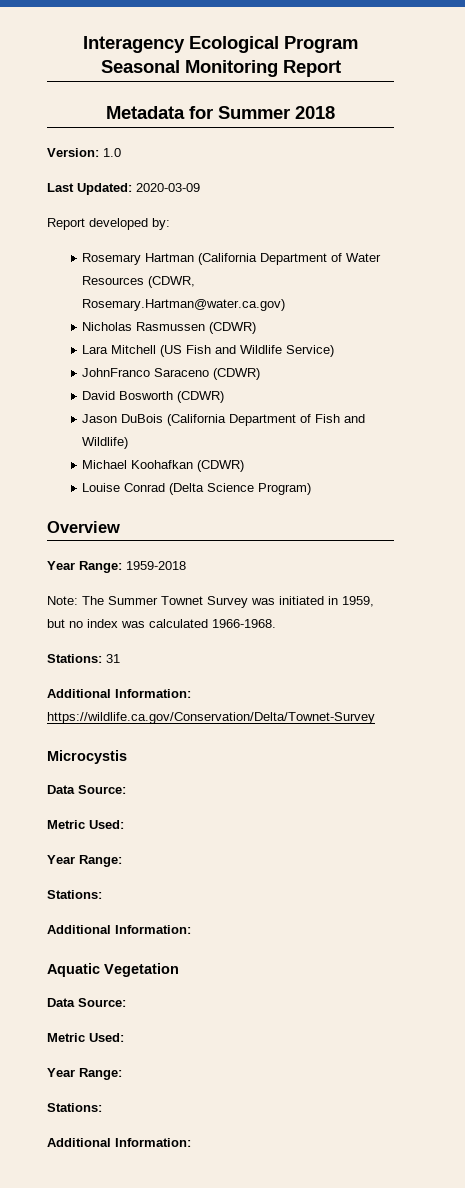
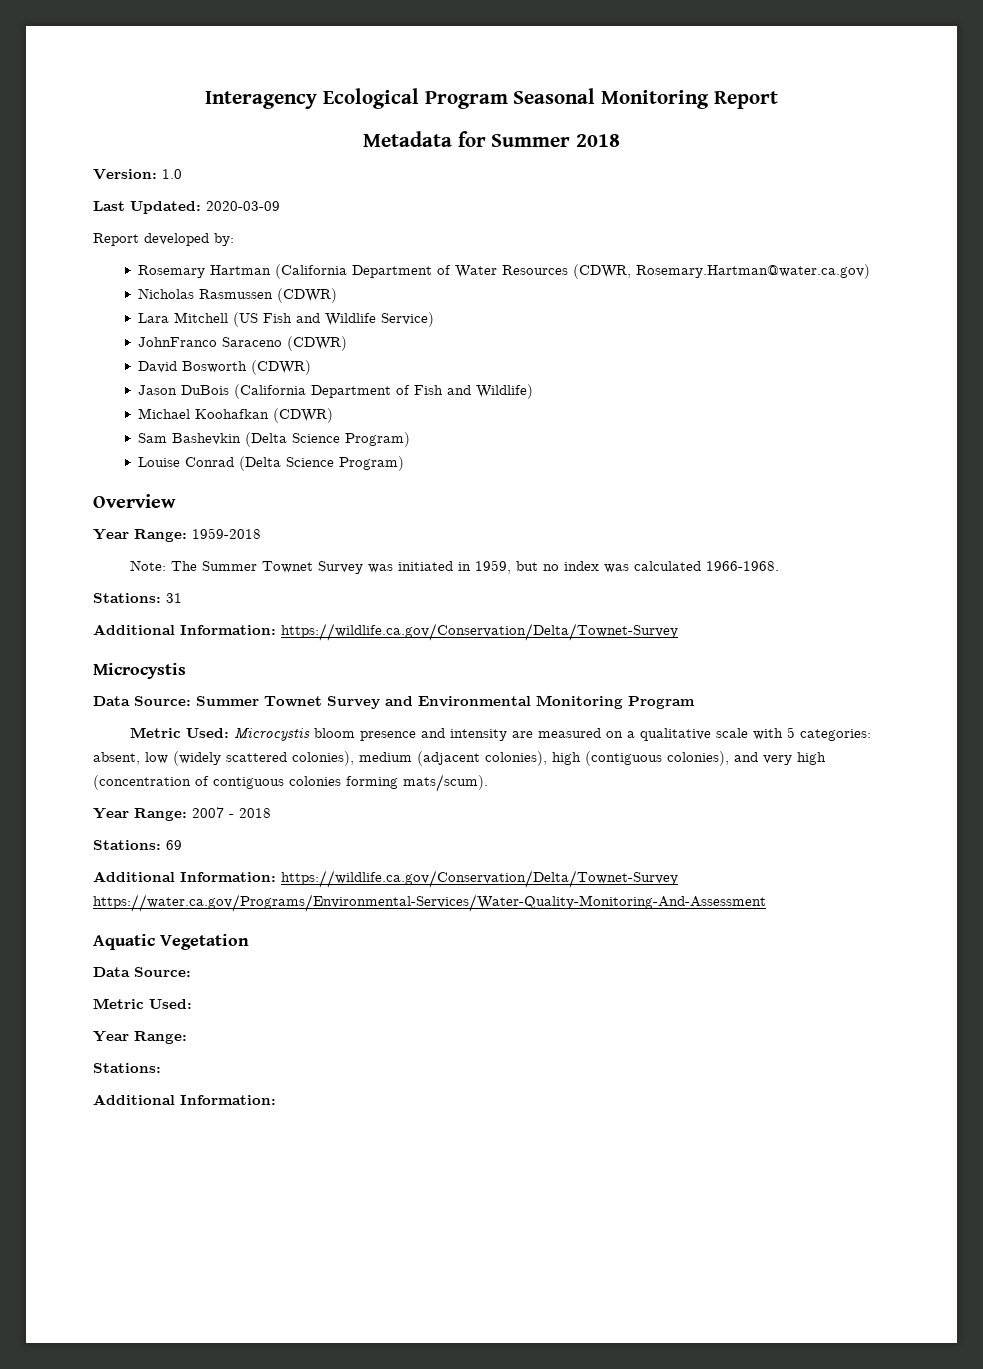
(245, 466) none -> [138,432,411,447] // Sam Bashevkin (Delta Science Program)
[47,820,124,829] [47,855,122,867] [47,890,102,899] [47,925,191,934] // Metric Used: // Year Range: // Stations: // Additional Information: -> [196,695,695,709] [130,727,872,741] [93,751,826,766] [93,774,488,792] [93,807,271,821] [93,840,182,850] [93,870,678,888] [93,894,766,912] Summer Townet Survey and Environmental Monitoring Program // Metric Used: Microcystis bloom presence and intensity are measured on a qualitative scale with 5 categories: absent, low (widely scattered colonies), medium (adjacent colonies), high (contiguous colonies), and very high (concentration of contiguous colonies forming mats/scum). // Year Range: 2007 - 2018 // Stations: 69 // Additional Information: https://wildlife.ca.gov/Conservation/Delta/Townet-Survey https://water.ca.gov/Programs/Environmental-Services/Water-Quality-Monitoring-And-Assessment

